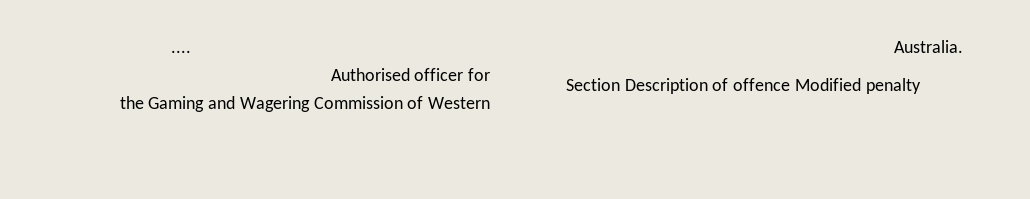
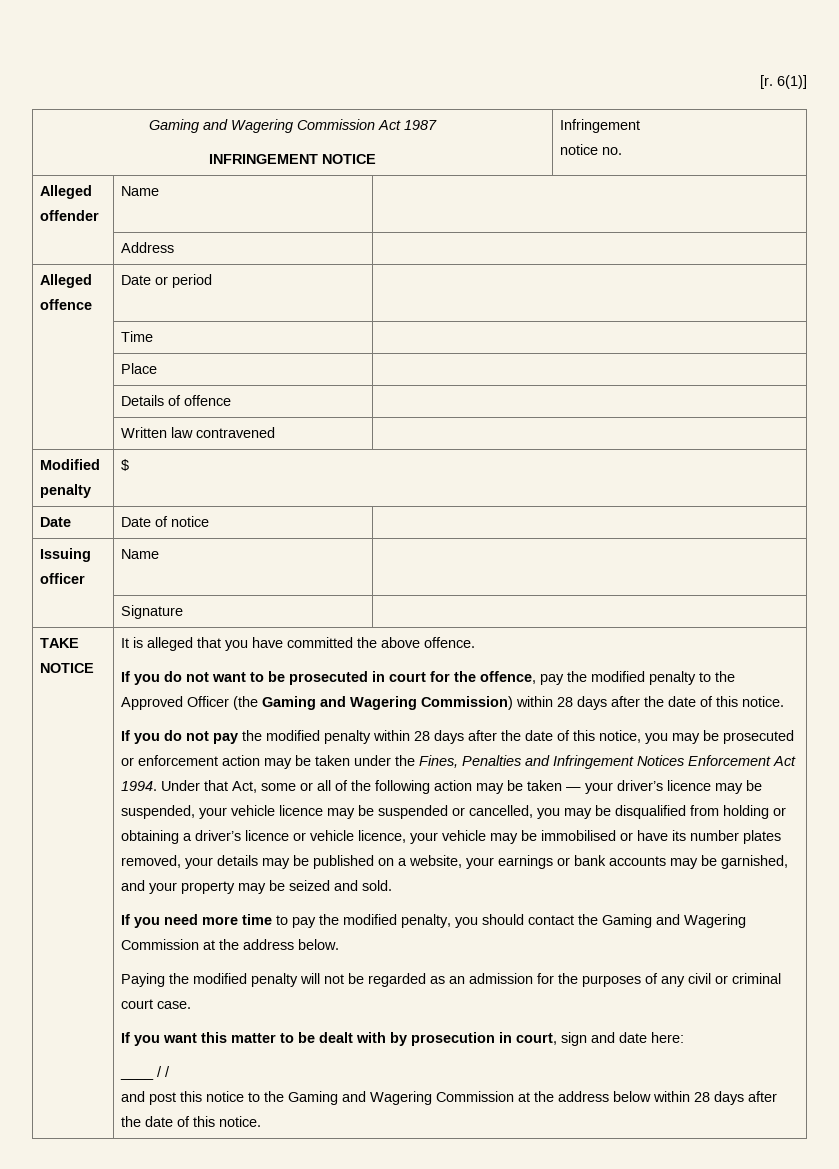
[171,50,192,53] [330,68,491,81] [119,96,491,112] [894,40,963,53] [566,78,921,94] .... // Authorised officer for // the Gaming and Wagering Commission of Western Australia. // Section Description of offence Modified penalty -> [760,75,807,89] [149,119,437,133] [209,154,376,164] [559,119,640,133] [559,144,622,155] [39,185,92,199] [39,210,99,221] [120,186,159,196] [120,242,174,253] [39,274,92,288] [39,299,92,310] [120,274,212,288] [120,331,153,342] [120,363,157,374] [120,395,231,406] [120,427,275,438] [39,459,100,470] [39,484,91,498] [120,459,129,471] [39,517,71,527] [120,516,209,527] [39,548,91,562] [39,573,85,584] [120,549,159,559] [120,605,183,619] [39,638,79,648] [39,663,94,673] [120,637,475,651] [120,671,735,685] [120,696,784,710] [120,730,794,744] [120,755,796,769] [120,780,762,794] [120,805,786,819] [120,830,781,844] [120,855,788,869] [120,880,392,894] [120,914,746,928] [120,939,339,950] [120,973,781,987] [120,999,191,1009] [120,1032,684,1046] [119,1077,154,1080] [156,1066,170,1077] [120,1091,777,1105] [120,1116,261,1127] [r. 6(1)] // Gaming and Wagering Commission Act 1987 // INFRINGEMENT NOTICE | Infringement // notice no. // Alleged offender | Name | // | Address | // Alleged offence | Date or period | // | Time | // | Place | // | Details of offence | // | Written law contravened | // Modified penalty | $ // Date | Date of notice | // Issuing officer | Name | // | Signature | // TAKE NOTICE | It is alleged that you have committed the above offence. // If you do not want to be prosecuted in court for the offence, pay the modified penalty to the Approved Officer (the Gaming and Wagering Commission) within 28 days after the date of this notice. // If you do not pay the modified penalty within 28 days after the date of this notice, you may be prosecuted or enforcement action may be taken under the Fines, Penalties and Infringement Notices Enforcement Act 1994. Under that Act, some or all of the following action may be taken — your driver’s licence may be suspended, your vehicle licence may be suspended or cancelled, you may be disqualified from holding or obtaining a driver’s licence or vehicle licence, your vehicle may be immobilised or have its number plates removed, your details may be published on a website, your earnings or bank accounts may be garnished, and your property may be seized and sold. // If you need more time to pay the modified penalty, you should contact the Gaming and Wagering Commission at the address below. // Paying the modified penalty will not be regarded as an admission for the purposes of any civil or criminal court case. // If you want this matter to be dealt with by prosecution in court, sign and date here: // ____ / / // and post this notice to the Gaming and Wagering Commission at the address below within 28 days after the date of this notice.

